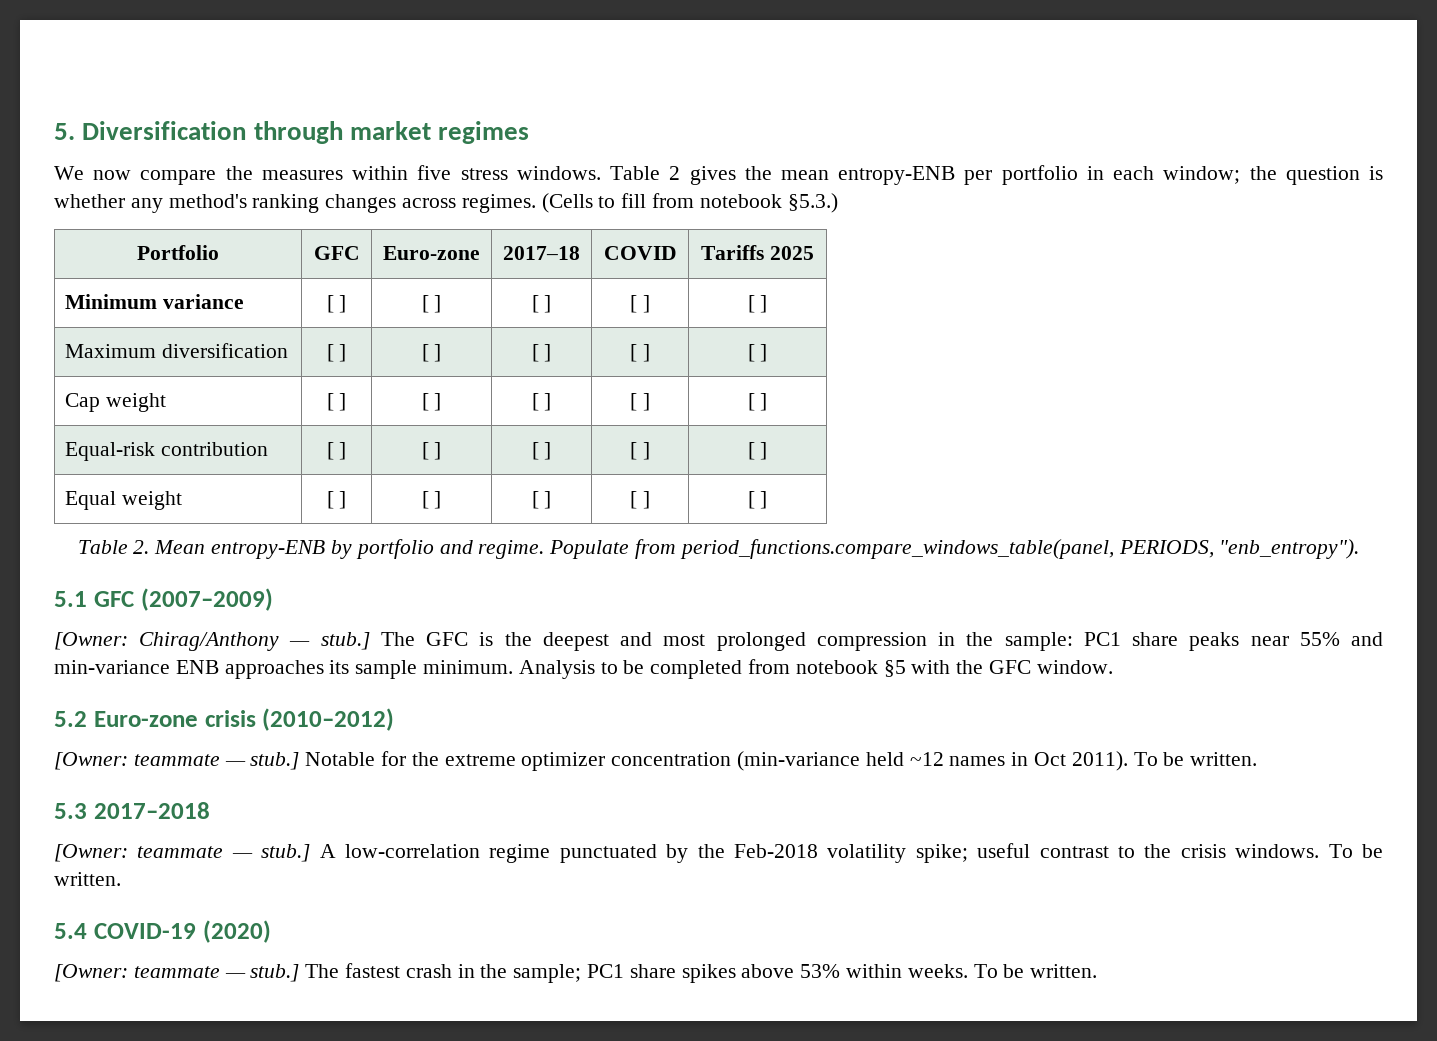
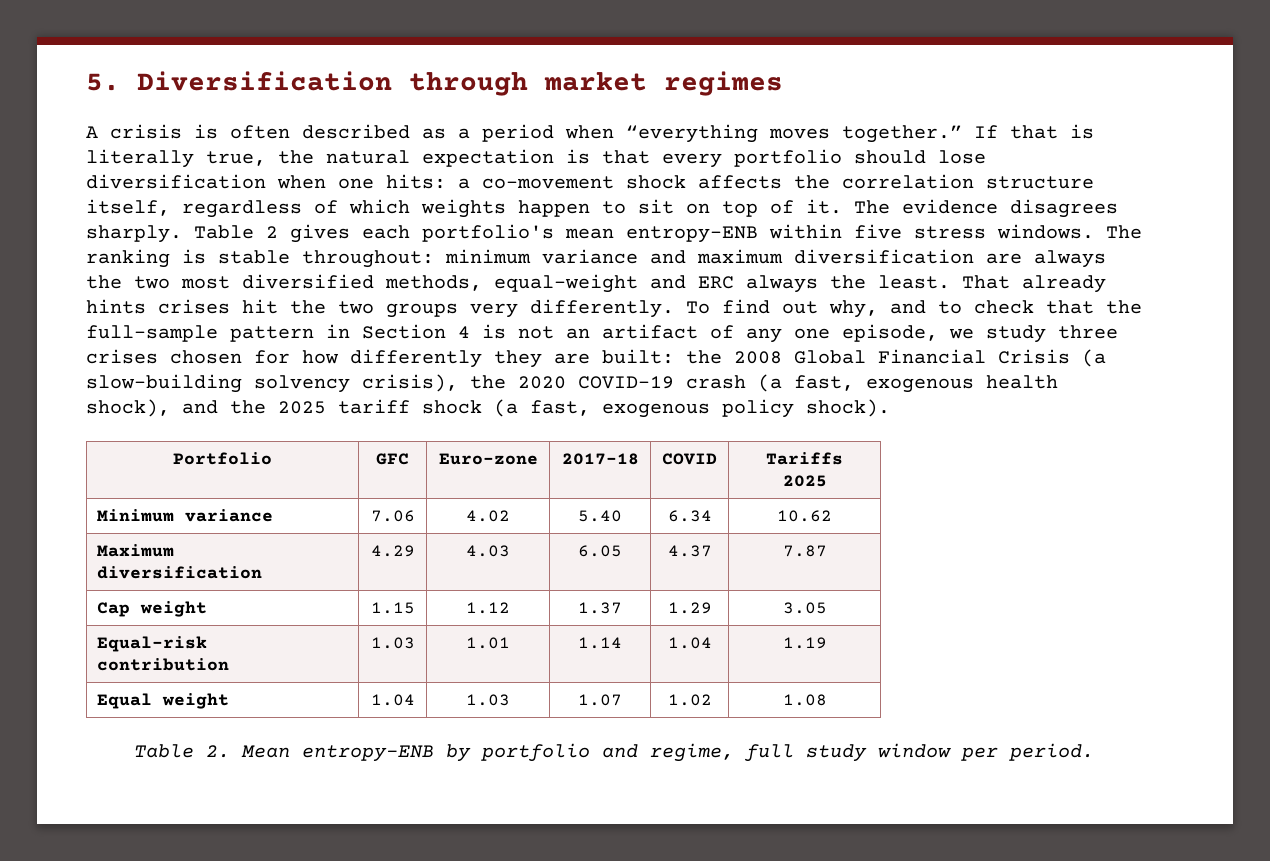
[54,165,1384,185] [54,193,838,213] We now compare the measures within five stress windows. Table 2 gives the mean entropy-ENB per portfolio in each window; the question is whether any method's ranking changes across regimes. (Cells to fill from notebook §5.3.) -> [86,124,1094,143] [86,149,986,168] [86,174,1094,189] [86,199,1118,218] [86,224,1142,243] [86,249,1106,268] [86,274,1106,293] [86,299,1142,318] [86,324,1118,343] [86,349,1106,368] [86,374,1058,393] [86,399,890,418] A crisis is often described as a period when “everything moves together.” If that is literally true, the natural expectation is that every portfolio should lose diversification when one hits: a co-movement shock affects the correlation structure itself, regardless of which weights happen to sit on top of it. The evidence disagrees sharply. Table 2 gives each portfolio's mean entropy-ENB within five stress windows. The ranking is stable throughout: minimum variance and maximum diversification are always the two most diversified methods, equal-weight and ERC always the least. That already hints crises hit the two groups very differently. To find out why, and to check that the full-sample pattern in Section 4 is not an artifact of any one episode, we study three crises chosen for how differently they are built: the 2008 Global Financial Crisis (a slow-building solvency crisis), the 2020 COVID-19 crash (a fast, exogenous health shock), and the 2025 tariff shock (a fast, exogenous policy shock).
[326,295,347,313] [421,295,442,313] [531,295,552,313] [630,295,650,313] [747,295,768,313] [65,343,288,358] [326,344,347,362] [421,344,442,362] [531,344,552,362] [630,344,650,362] [747,344,768,362] [65,393,166,412] [326,393,347,411] [421,393,442,411] [531,393,552,411] [630,393,650,411] [747,393,768,411] [65,442,268,461] [326,442,347,460] [421,442,442,460] [531,442,552,460] [630,442,650,460] [747,442,768,460] [65,491,182,510] [326,491,347,509] [421,491,442,509] [531,491,552,509] [630,491,650,509] [747,491,768,509] [ ] | [ ] | [ ] | [ ] | [ ] // Maximum diversification | [ ] | [ ] | [ ] | [ ] | [ ] // Cap weight | [ ] | [ ] | [ ] | [ ] | [ ] // Equal-risk contribution | [ ] | [ ] | [ ] | [ ] | [ ] // Equal weight | [ ] | [ ] | [ ] | [ ] | [ ] -> [370,510,415,522] [466,510,510,522] [578,510,622,522] [667,510,712,522] [777,510,832,522] [97,544,175,557] [97,566,263,579] [370,545,415,557] [466,545,510,557] [578,545,622,557] [667,545,712,557] [782,545,827,557] [97,601,208,617] [370,602,415,614] [466,602,510,614] [578,602,622,614] [667,602,712,614] [782,602,827,614] [97,636,208,652] [97,658,230,671] [370,637,415,649] [466,637,510,649] [578,637,622,649] [667,637,712,649] [782,637,827,649] [97,693,230,709] [370,694,415,706] [466,694,510,706] [578,694,622,706] [667,694,712,706] [782,694,827,706] 7.06 | 4.02 | 5.40 | 6.34 | 10.62 // Maximum diversification | 4.29 | 4.03 | 6.05 | 4.37 | 7.87 // Cap weight | 1.15 | 1.12 | 1.37 | 1.29 | 3.05 // Equal-risk contribution | 1.03 | 1.01 | 1.14 | 1.04 | 1.19 // Equal weight | 1.04 | 1.03 | 1.07 | 1.02 | 1.08
[478,539,1360,559] [54,588,273,611] [54,632,1383,651] [54,659,1113,679] [54,708,395,731] [54,751,1258,771] [54,802,210,819] [54,843,1384,863] [54,872,121,886] [54,920,271,943] [54,963,1098,983] regime. Populate from period_functions.compare_windows_table(panel, PERIODS, "enb_entropy"). // 5.1 GFC (2007–2009) // [Owner: Chirag/Anthony — stub.] The GFC is the deepest and most prolonged compression in the sample: PC1 share peaks near 55% and min-variance ENB approaches its sample minimum. Analysis to be completed from notebook §5 with the GFC window. // 5.2 Euro-zone crisis (2010–2012) // [Owner: teammate — stub.] Notable for the extreme optimizer concentration (min-variance held ~12 names in Oct 2011). To be written. // 5.3 2017–2018 // [Owner: teammate — stub.] A low-correlation regime punctuated by the Feb-2018 volatility spike; useful contrast to the crisis windows. To be written. // 5.4 COVID-19 (2020) // [Owner: teammate — stub.] The fastest crash in the sample; PC1 share spikes above 53% within weeks. To be written. -> [650,743,1094,762] regime, full study window per period.

